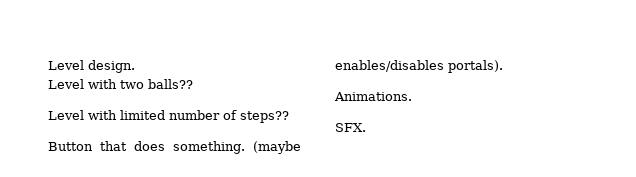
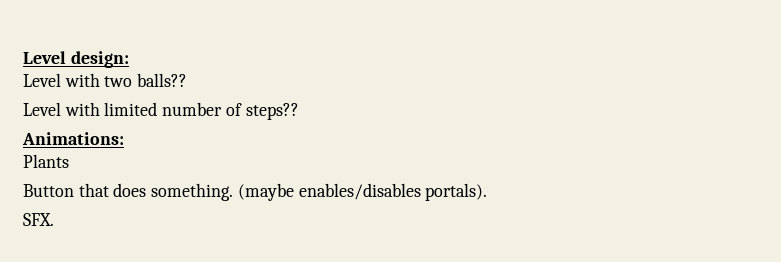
[48,60,135,73] Level design. -> [23,51,129,68] Level design:
(289, 117) none -> [22,132,124,145] [23,154,69,168] // Animations: // Plants
[334,92,412,101] // Animations. -> (488, 192) none

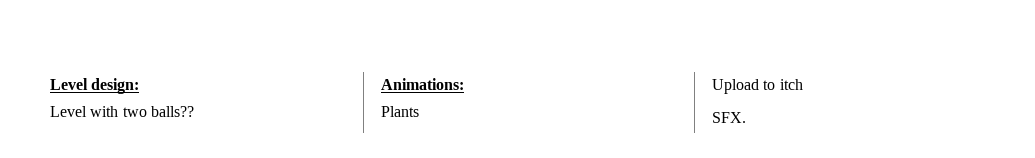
[23,102,299,120] [22,132,124,145] [23,154,69,168] [23,183,488,201] Level with limited number of steps?? // Animations: // Plants // Button that does something. (maybe enables/disables portals). -> [381,78,464,90] [381,106,419,117] [712,79,803,94] Animations: // Plants // Upload to itch

